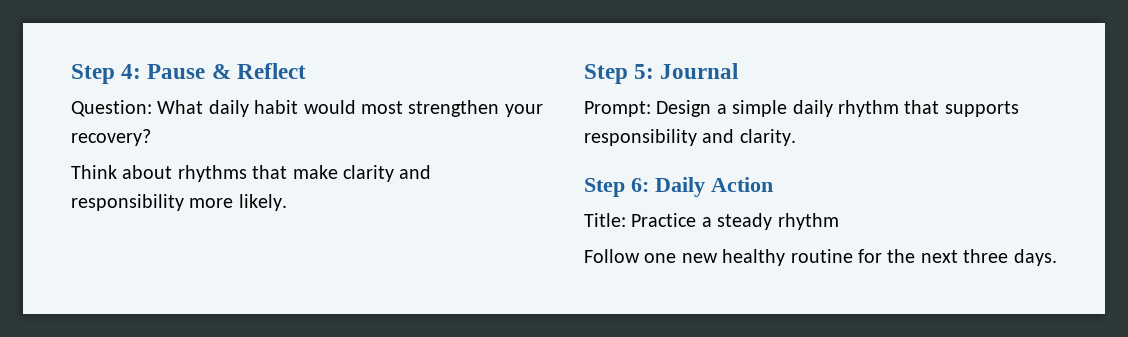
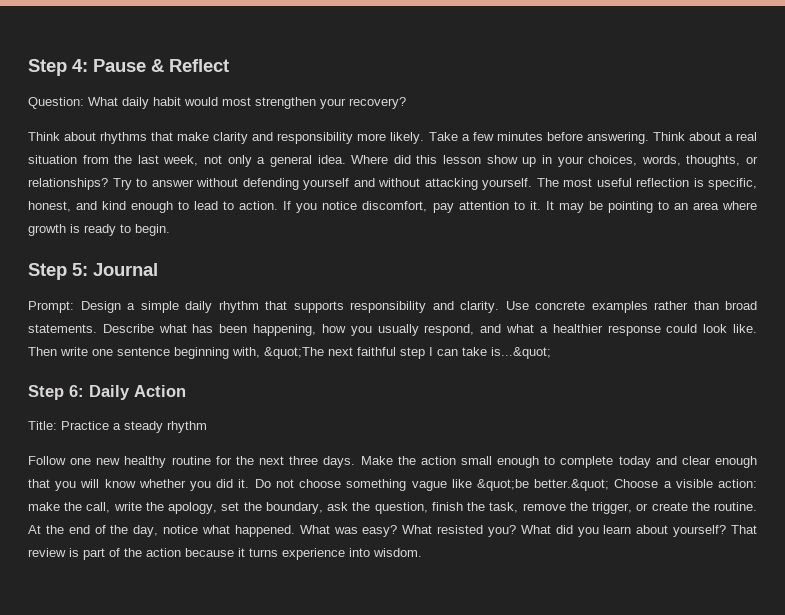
(287, 202) none -> [428,132,757,144] [28,155,758,167] [28,178,757,190] [28,201,758,213] [28,224,170,236] Take a few minutes before answering. Think about a real situation from the last week, not only a general idea. Where did this lesson show up in your choices, words, thoughts, or relationships? Try to answer without defending yourself and without attacking yourself. The most useful reflection is specific, honest, and kind enough to lead to action. If you notice discomfort, pay attention to it. It may be pointing to an area where growth is ready to begin.
(796, 137) none -> [505,301,757,313] [28,324,758,336] [28,347,551,359] Use concrete examples rather than broad statements. Describe what has been happening, how you usually respond, and what a healthier response could look like. Then write one sentence beginning with, &quot;The next faithful step I can take is...&quot;
(1057, 257) none -> [360,456,757,468] [28,479,758,491] [28,502,757,514] [28,525,757,537] [28,548,422,560] Make the action small enough to complete today and clear enough that you will know whether you did it. Do not choose something vague like &quot;be better.&quot; Choose a visible action: make the call, write the apology, set the boundary, ask the question, finish the task, remove the trigger, or create the routine. At the end of the day, notice what happened. What was easy? What resisted you? What did you learn about yourself? That review is part of the action because it turns experience into wisdom.

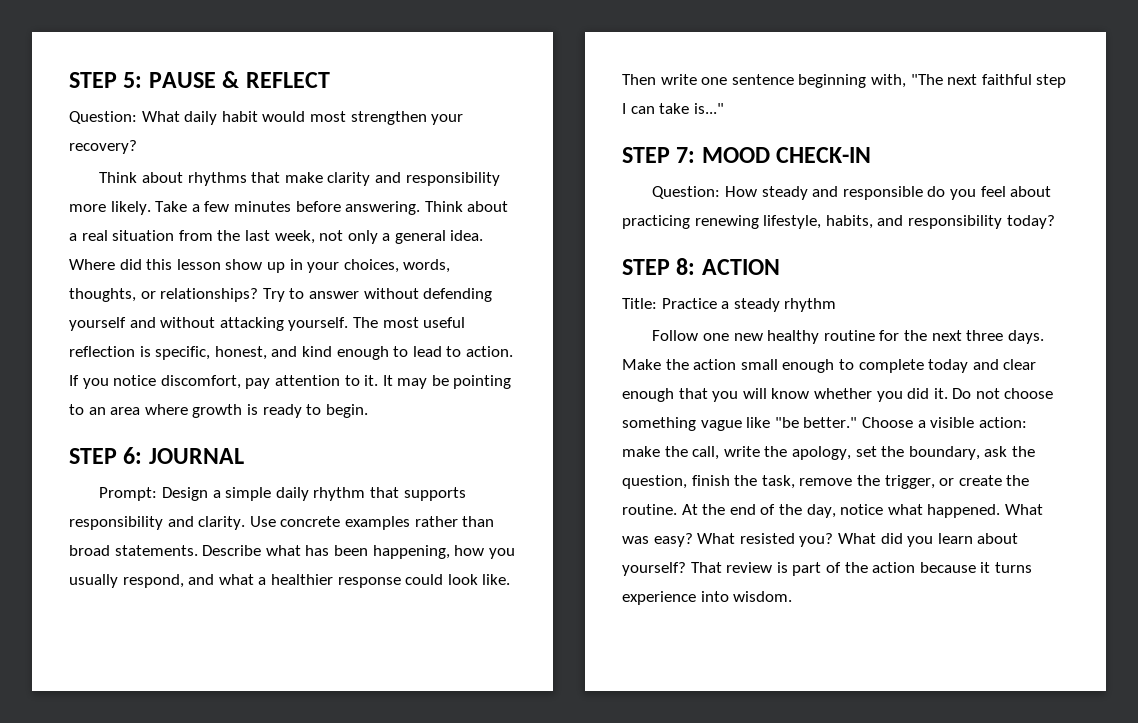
[28,59,229,76] Step 4: Pause & Reflect -> [69,71,330,88] STEP 5: PAUSE & REFLECT
[28,263,158,280] Step 5: Journal -> [69,447,244,464] STEP 6: JOURNAL
[264,347,324,359] &quot;The -> [910,74,943,85] "The
[491,347,551,359] [28,385,186,400] is...&quot; // Step 6: Daily Action -> [693,103,724,114] [622,147,872,163] [652,186,1052,200] [622,215,1055,229] [622,258,780,275] is..." // STEP 7: MOOD CHECK-IN // Question: How steady and responsible do you feel about practicing renewing lifestyle, habits, and responsibility today? // STEP 8: ACTION
[476,479,610,491] &quot;be better.&quot; -> [774,417,858,428] "be better."

